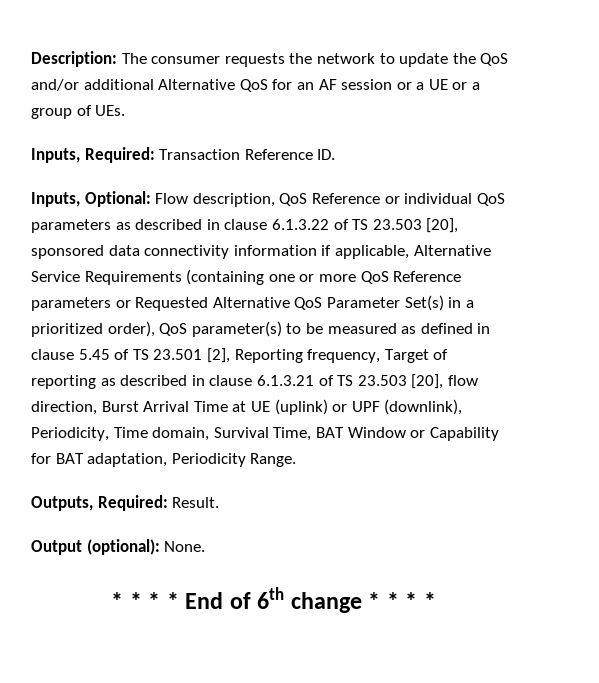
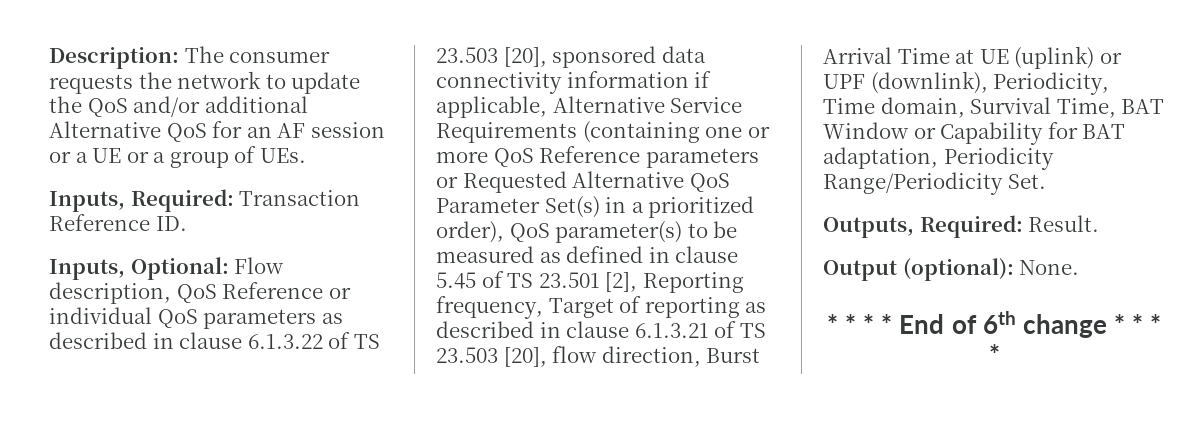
[250,453,297,467] Range. -> [823,172,1046,195] Range/Periodicity Set.

